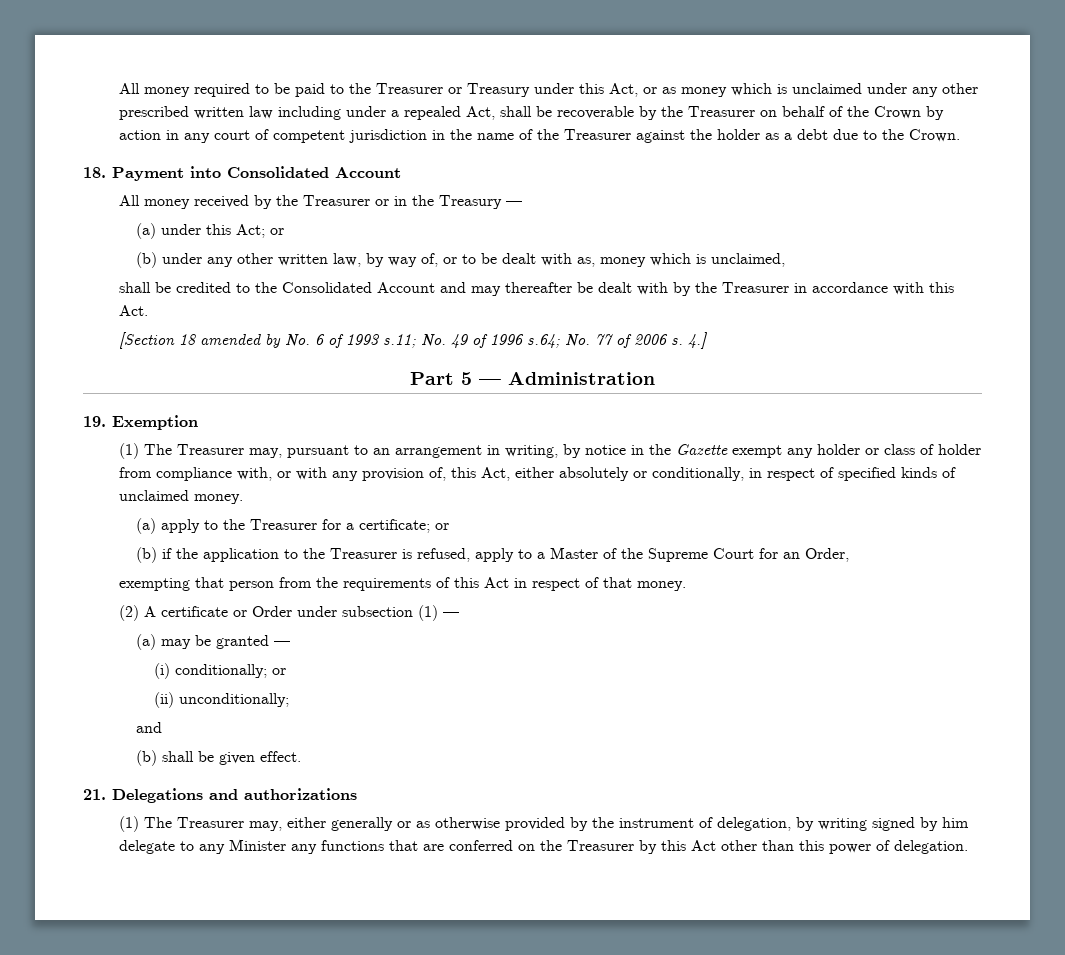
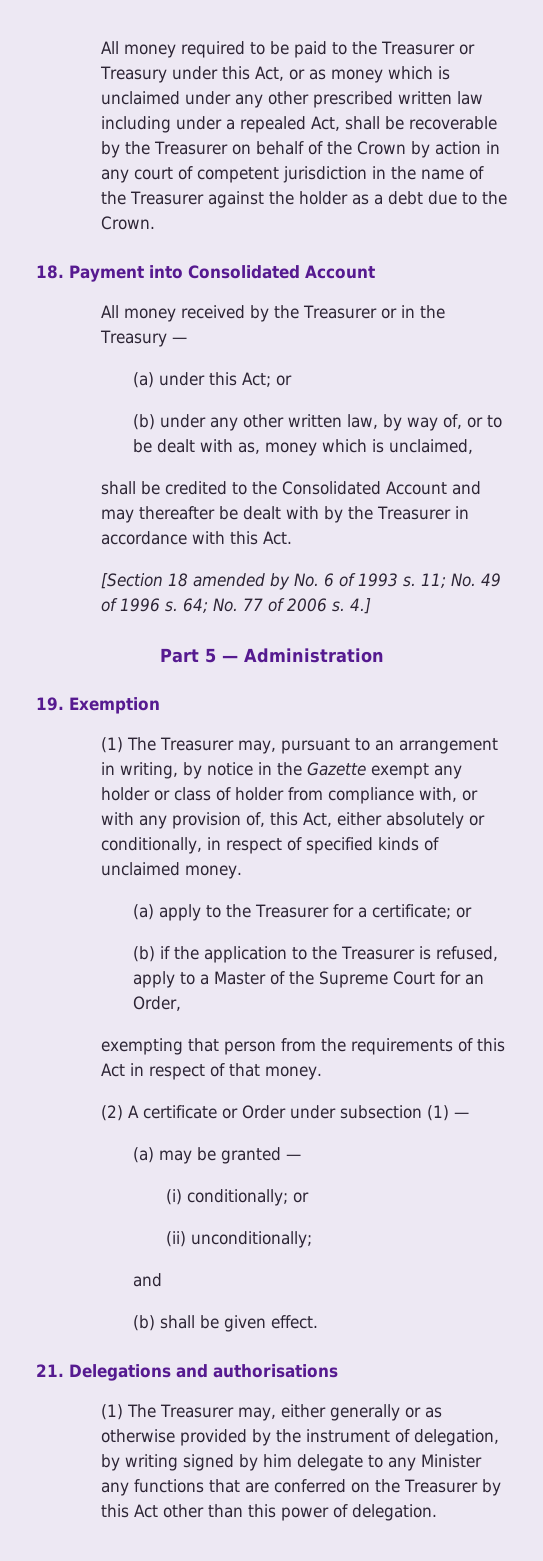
[382,334,416,348] s.11; -> [402,573,446,588] s. 11;
[526,334,560,348] s.64; -> [164,598,208,613] s. 64;
[244,788,357,800] authorizations -> [213,1364,338,1378] authorisations

